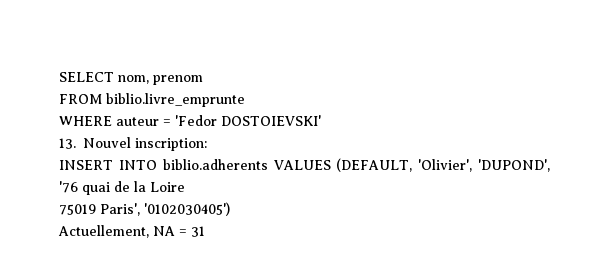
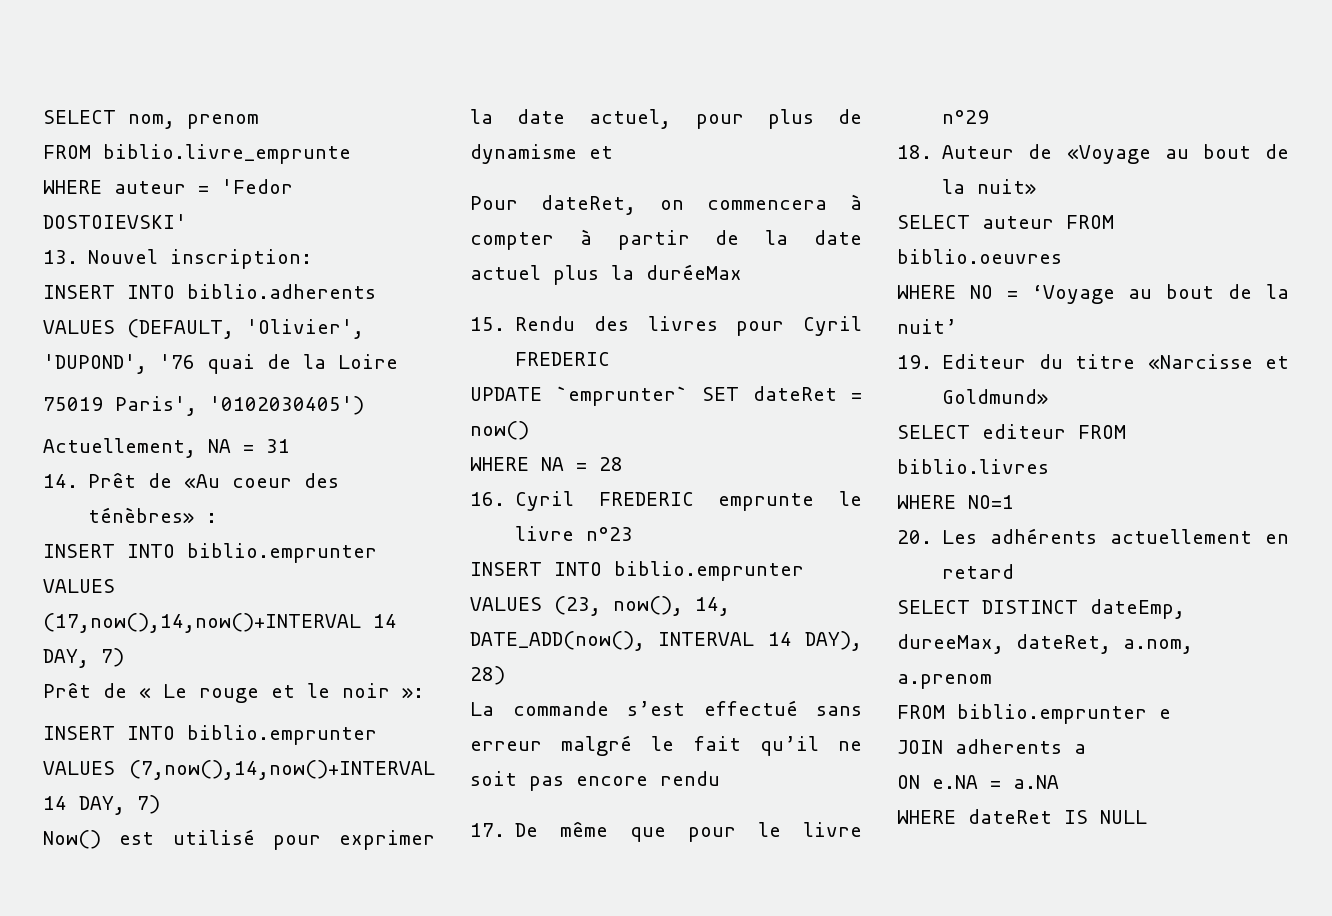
(205, 231) none -> [43,473,340,489] [88,507,218,524] [43,543,377,563] [43,579,115,593] [43,613,397,633] [43,648,124,668] [43,683,424,703] [43,725,377,745] [43,760,435,780] [43,795,160,815] [43,829,435,850] [470,109,862,129] [470,144,613,164] [470,194,862,215] [470,229,862,250] [470,264,742,285] [470,316,862,336] [515,352,611,366] [470,386,862,406] [470,421,529,440] [470,457,623,471] [470,491,862,511] [515,526,634,541] [470,561,804,581] [470,596,730,616] [470,631,862,651] [470,666,505,685] [470,700,862,716] [470,735,862,756] [470,771,720,791] [470,822,862,842] [942,110,990,124] [897,144,1289,164] [942,179,1037,195] [897,215,1114,229] [897,249,1062,264] [897,284,1289,304] [897,319,957,334] [897,354,1289,370] [942,389,1049,405] [897,424,1126,439] [897,459,1049,474] [897,495,1014,509] [897,528,1289,544] [942,564,1015,579] [897,599,1185,619] [897,634,1193,654] [897,674,992,689] [897,704,1171,724] [897,739,1086,754] [897,775,1059,789] [897,809,1147,824] // 14. Prêt de «Au coeur des ténèbres» : // INSERT INTO biblio.emprunter VALUES (17,now(),14,now()+INTERVAL 14 DAY, 7) // Prêt de « Le rouge et le noir »: // INSERT INTO biblio.emprunter VALUES (7,now(),14,now()+INTERVAL 14 DAY, 7) // Now() est utilisé pour exprimer la date actuel, pour plus de dynamisme et // Pour dateRet, on commencera à compter à partir de la date actuel plus la duréeMax // 15. Rendu des livres pour Cyril FREDERIC // UPDATE `emprunter` SET dateRet = now() // WHERE NA = 28 // 16. Cyril FREDERIC emprunte le livre n°23 // INSERT INTO biblio.emprunter VALUES (23, now(), 14, DATE_ADD(now(), INTERVAL 14 DAY), 28) // La commande s’est effectué sans erreur malgré le fait qu’il ne soit pas encore rendu // 17. De même que pour le livre n°29 // 18. Auteur de «Voyage au bout de la nuit» // SELECT auteur FROM biblio.oeuvres // WHERE NO = ‘Voyage au bout de la nuit’ // 19. Editeur du titre «Narcisse et Goldmund» // SELECT editeur FROM biblio.livres // WHERE NO=1 // 20. Les adhérents actuellement en retard // SELECT DISTINCT dateEmp, dureeMax, dateRet, a.nom, a.prenom // FROM biblio.emprunter e // JOIN adherents a // ON e.NA = a.NA // WHERE dateRet IS NULL

